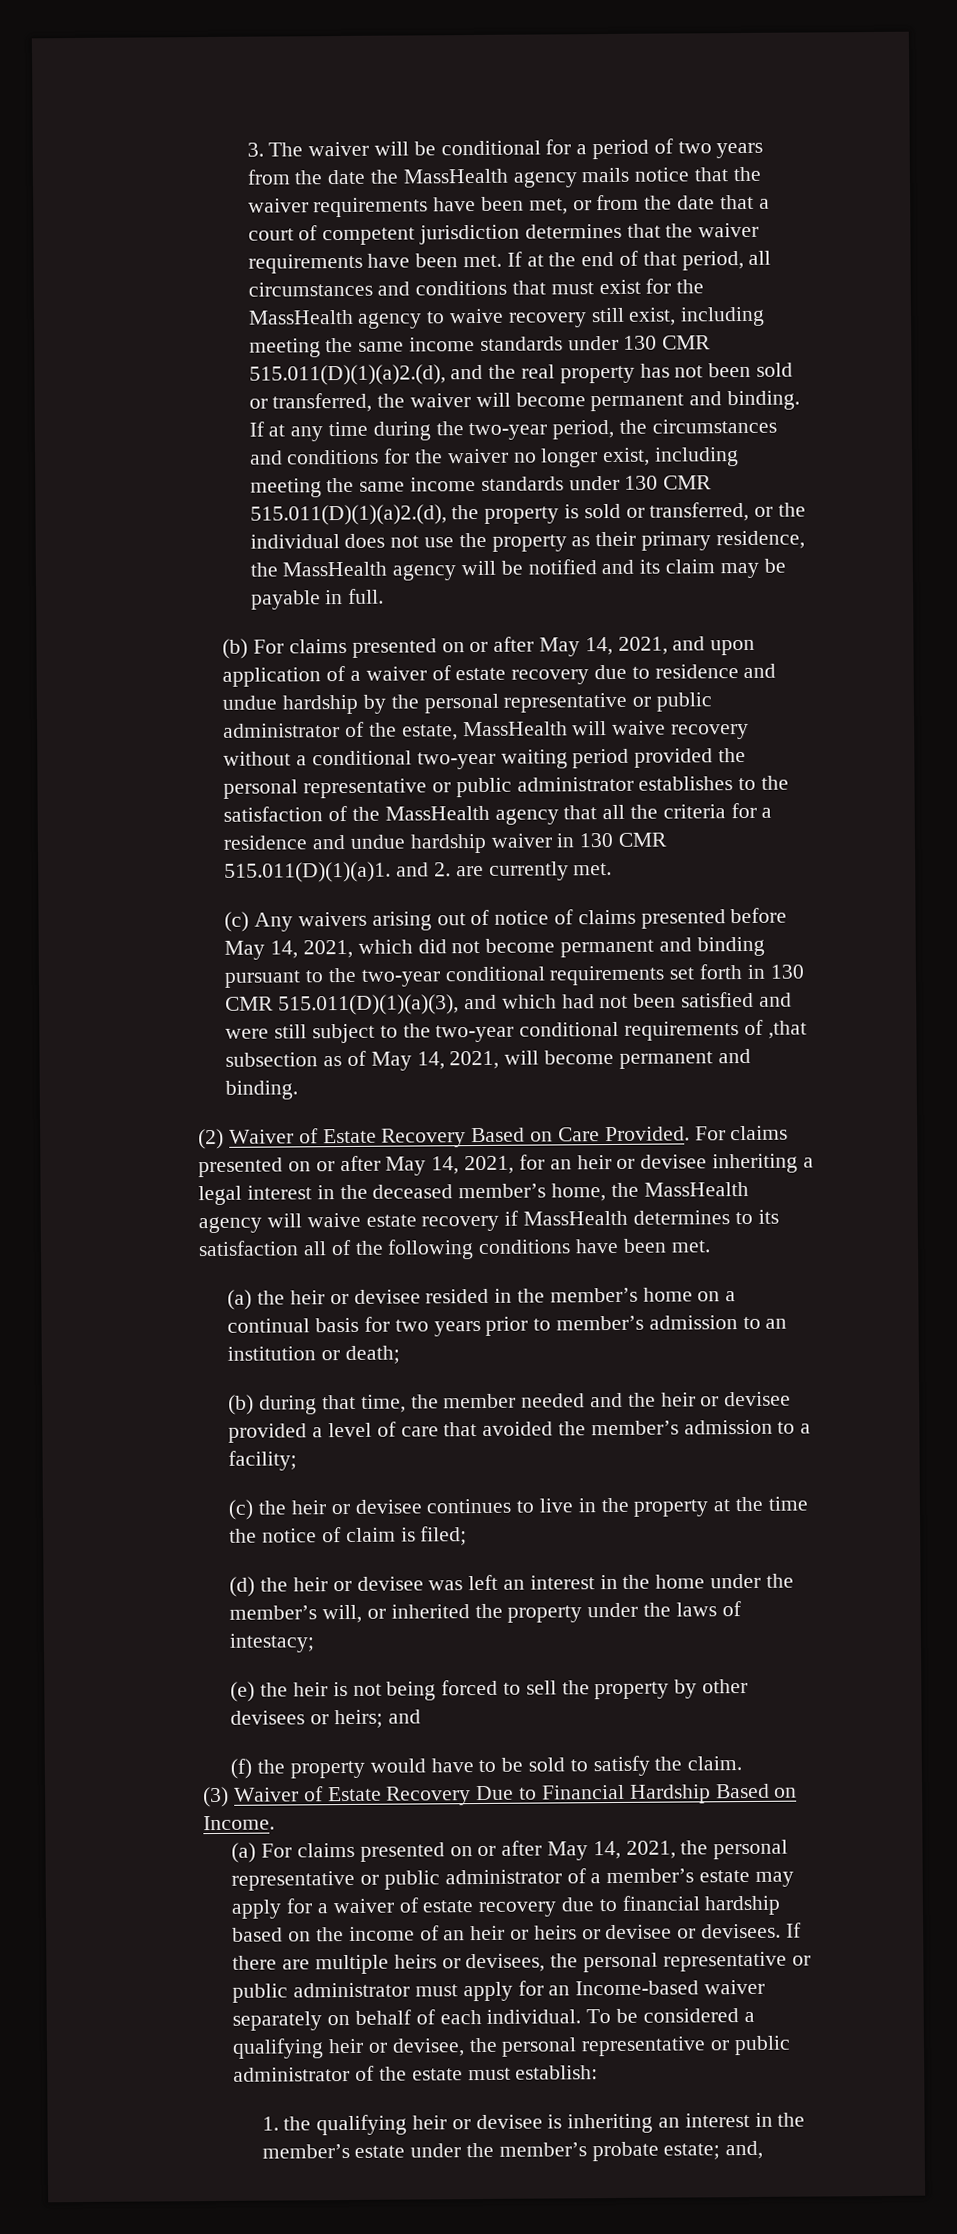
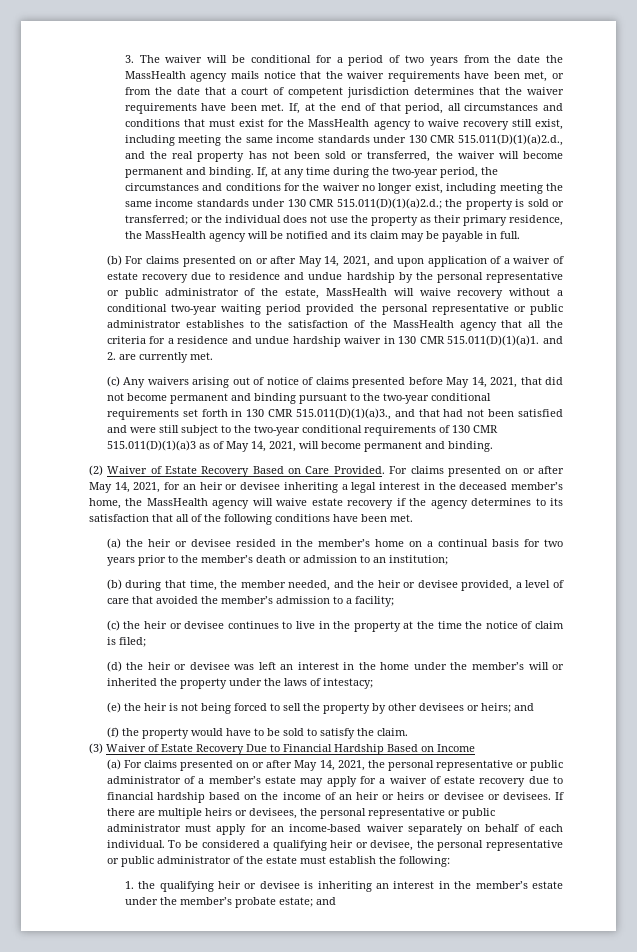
[506,251,523,267] If -> [289,103,301,114] If,
[248,364,446,386] 515.011(D)(1)(a)2.(d), -> [458,134,563,146] 515.011(D)(1)(a)2.d.,
[248,421,265,437] If -> [256,167,268,178] If,
[249,504,447,526] 515.011(D)(1)(a)2.(d), -> [336,198,442,209] 515.011(D)(1)(a)2.d.;
[649,501,750,522] transferred, -> [124,215,188,225] transferred;
[357,939,413,954] which -> [520,377,542,385] that
[278,994,557,1016] 515.011(D)(1)(a)(3), and which -> [295,408,440,420] 515.011(D)(1)(a)3., and that
[767,1020,807,1039] [225,1052,319,1067] ,that subsection -> [451,425,498,433] [106,440,196,451] 130 CMR 515.011(D)(1)(a)3
[523,1210,629,1226] MassHealth -> [409,498,468,509] the agency
(300, 1248) none -> [151,514,173,522] that
[556,1315,788,1331] [227,1345,400,1365] member’s admission to an institution or death; -> [180,555,448,565] the member’s death or admission to an institution;
[521,1393,586,1408] needed -> [288,580,331,591] needed,
[228,1423,308,1443] provided -> [461,580,513,591] provided,
[322,1604,363,1624] will, -> [528,662,549,670] will
[203,1815,276,1831] Income. -> [436,744,475,752] Income
[575,1980,700,1996] Income-based -> [289,824,362,832] income-based
[515,2065,599,2080] establish: -> [328,856,450,867] establish the following:
[725,2140,764,2160] and, -> [315,897,336,905] and

